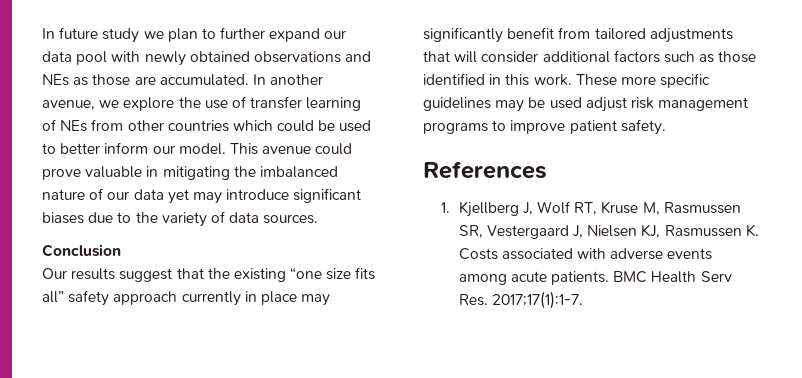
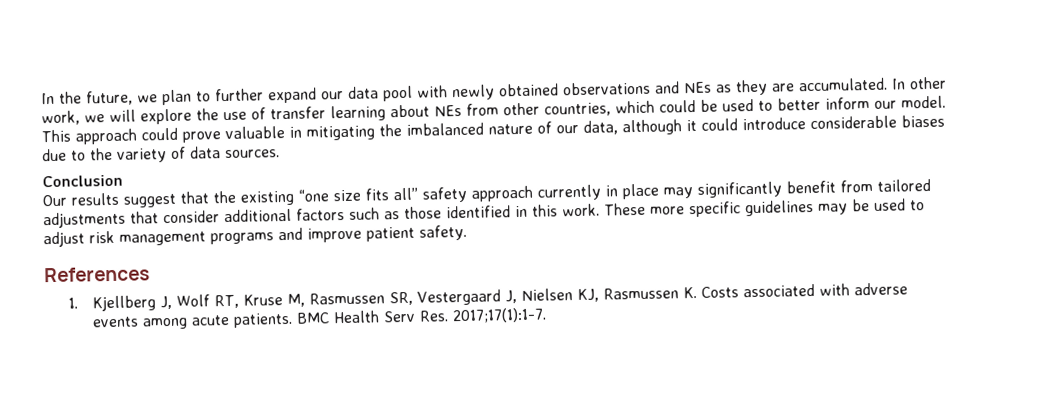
[42,27,140,43] In future study -> [41,90,133,106] In the future,
[92,74,131,86] those -> [735,79,768,96] they
[270,74,324,85] [42,100,120,110] another avenue, we -> [909,76,947,90] [41,109,136,126] other work, we will
[42,119,56,131] of -> [390,104,430,118] about
[167,120,229,132] countries -> [544,102,611,117] countries,
[262,146,312,154] avenue -> [75,128,137,145] approach
[133,188,362,204] data yet may introduce significant -> [583,115,897,136] data, although it could introduce considerable
[454,51,478,63] will -> (159, 217) none
(582, 103) none -> [910,200,925,211] to
[492,120,507,131] to -> [278,227,303,241] and

